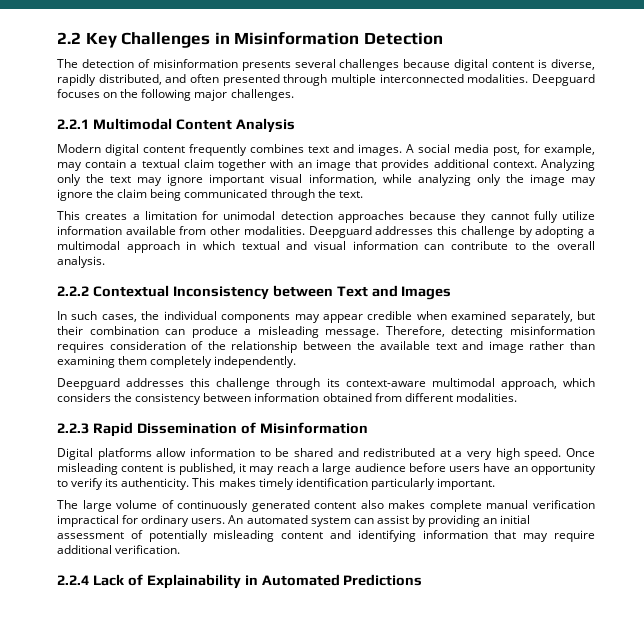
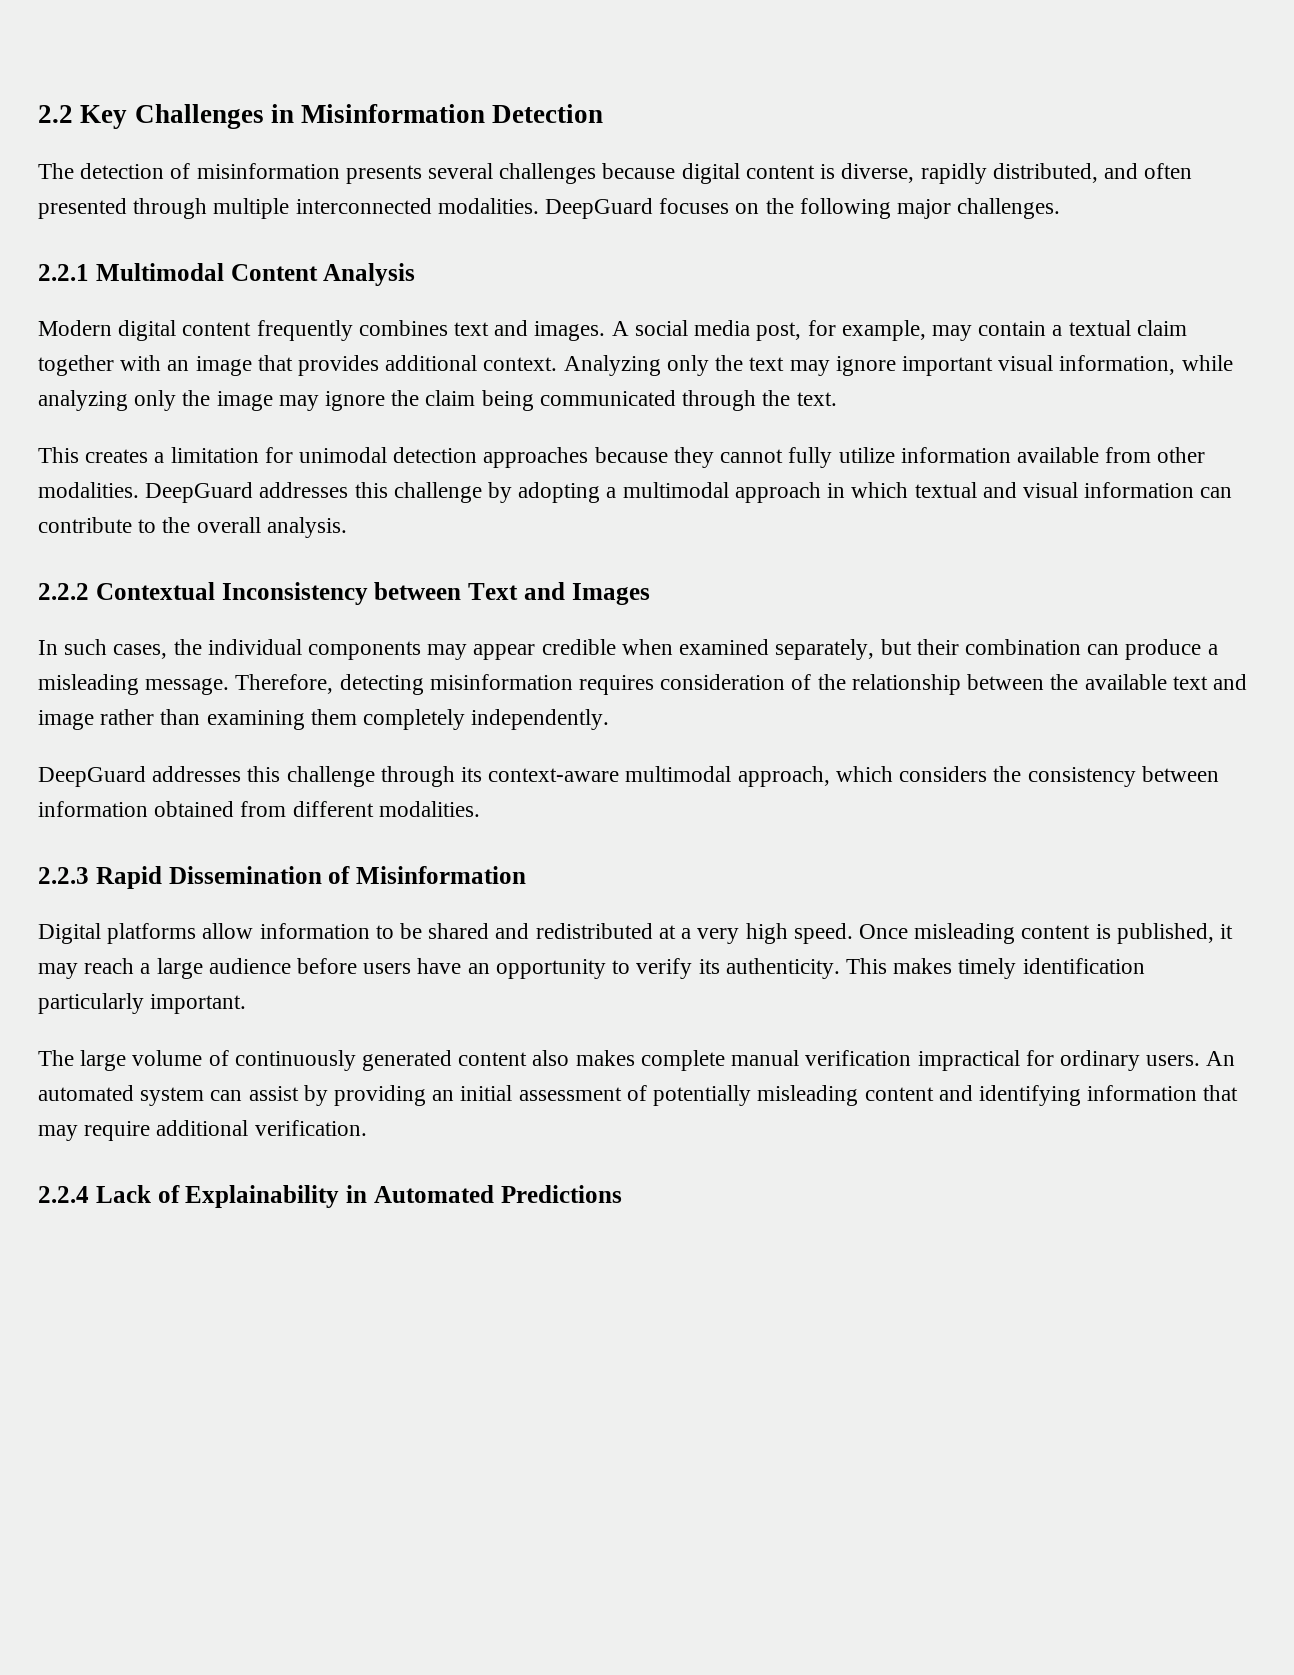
[532,74,595,86] Deepguard -> [545,198,654,219] DeepGuard
[308,226,372,238] Deepguard -> [145,482,254,503] DeepGuard
[57,378,120,390] Deepguard -> [38,766,146,787] DeepGuard

